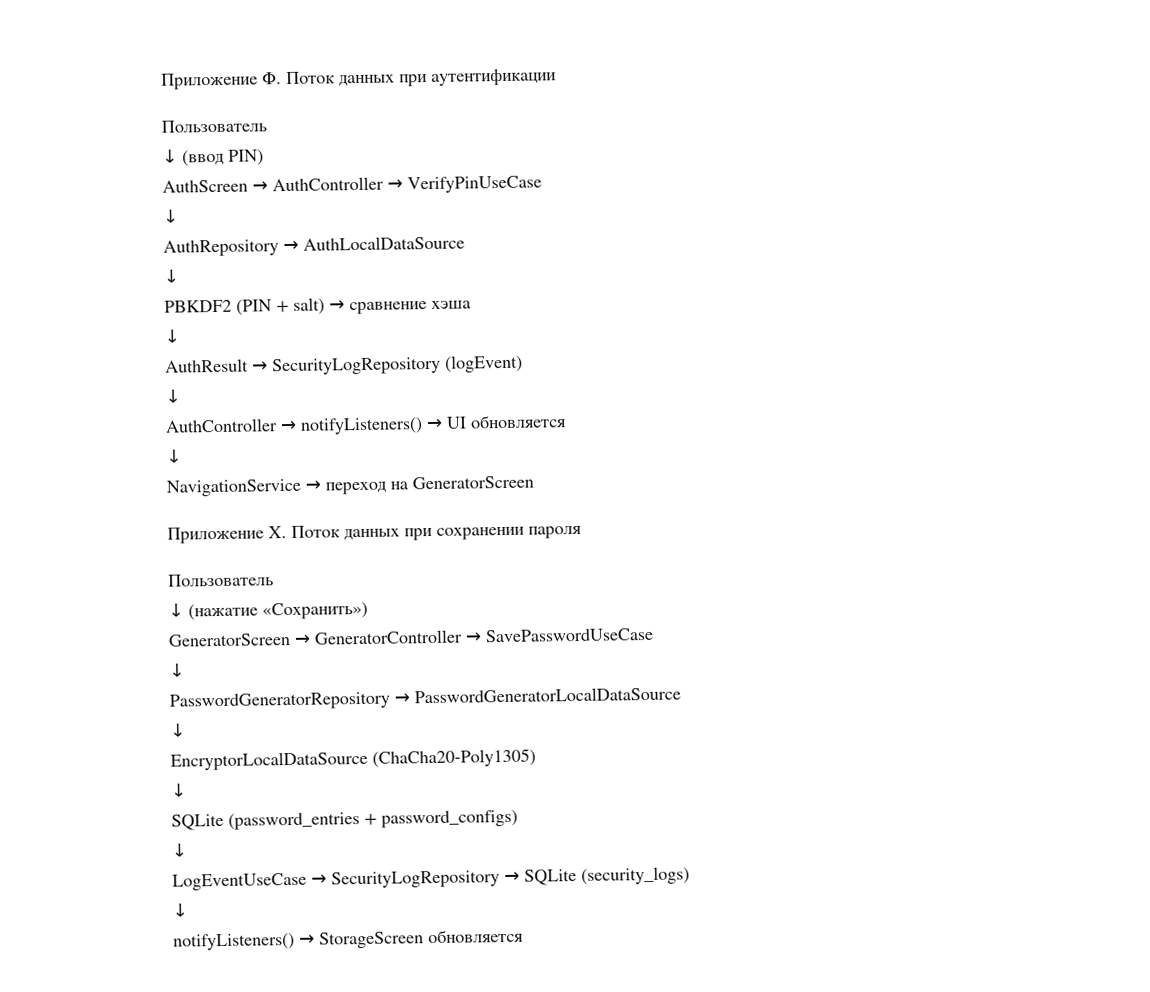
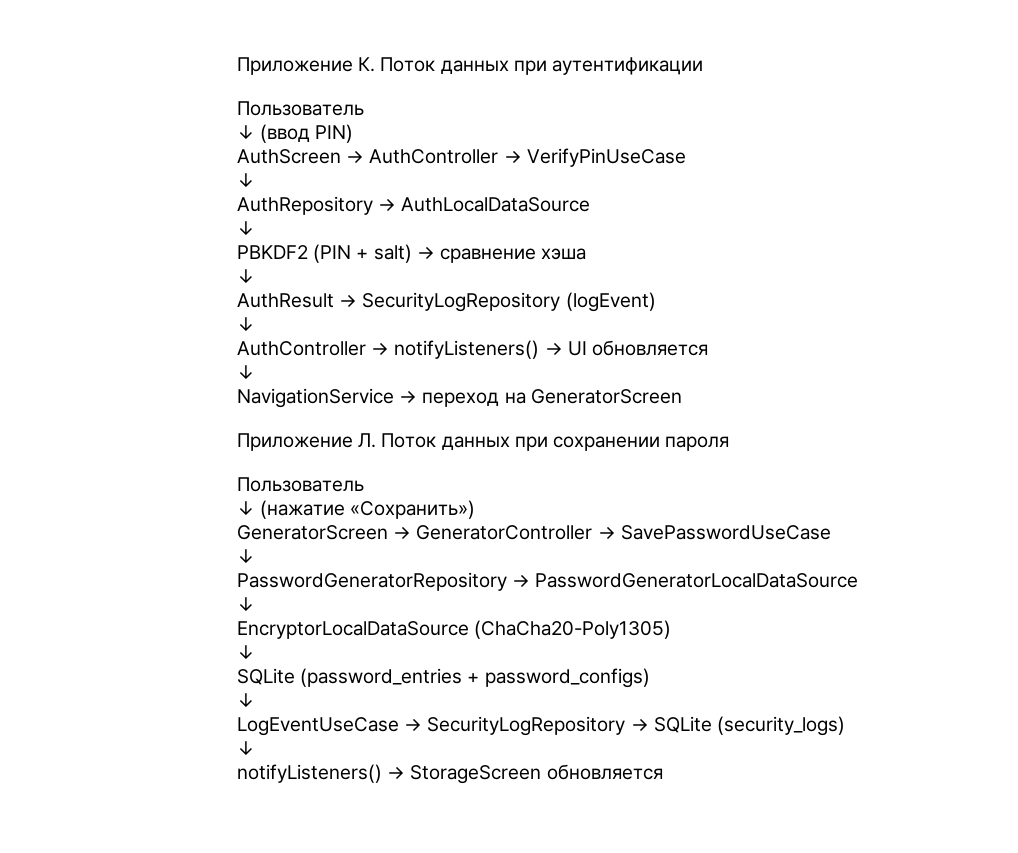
[160,72,282,90] Приложение Ф. -> [236,57,376,75] Приложение К.
[267,526,287,539] Х. -> [358,433,377,448] Л.

